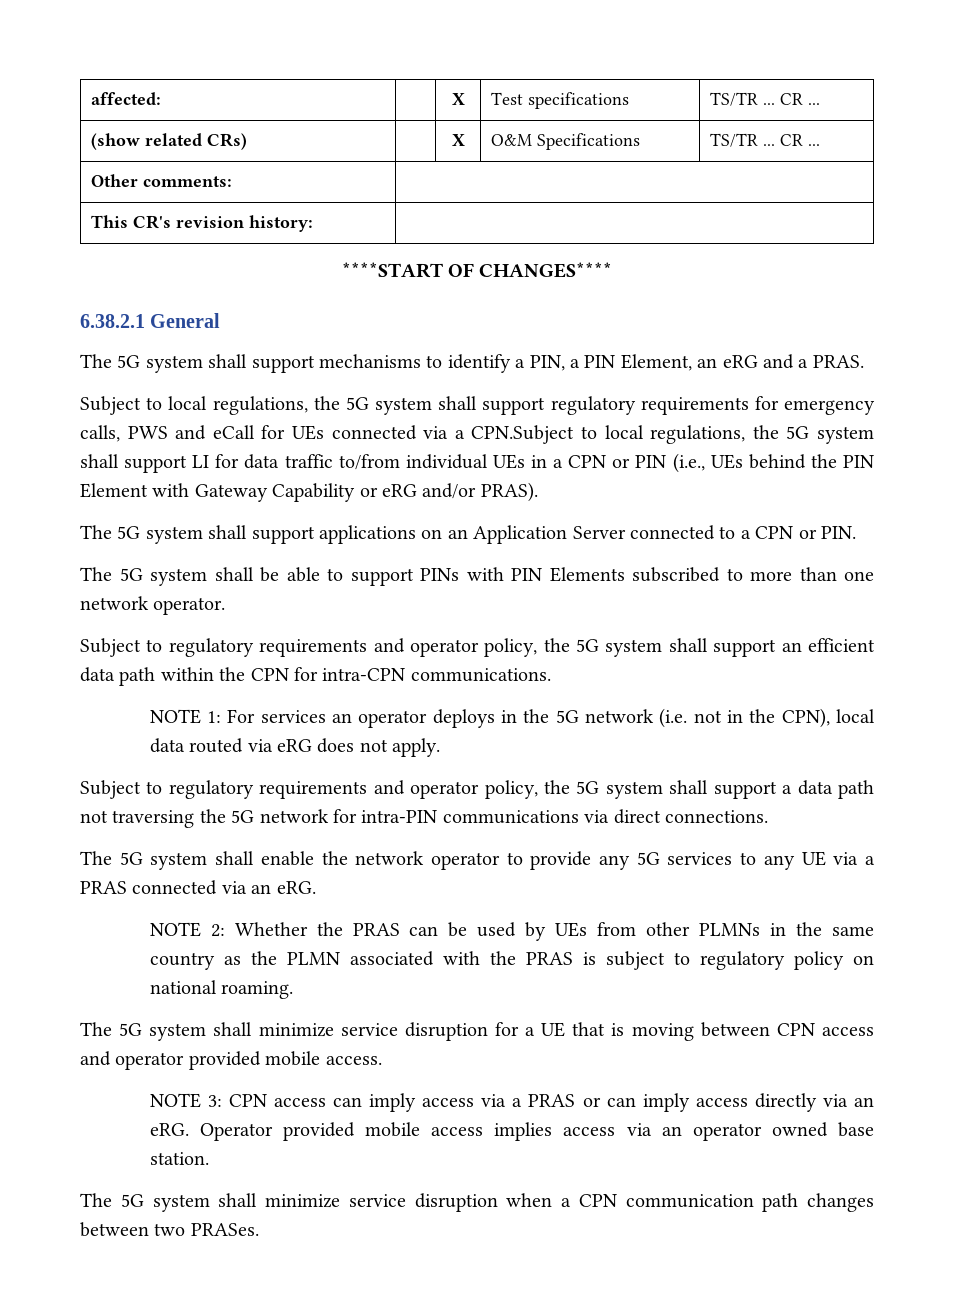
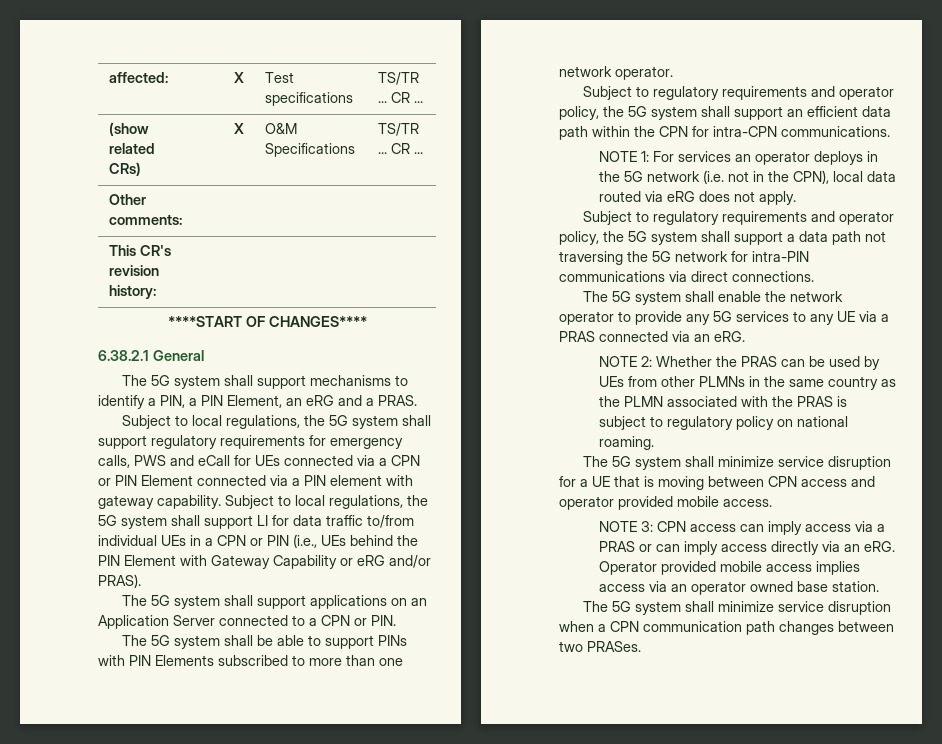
[471,425,575,444] CPN.Subject -> [391,455,420,466] [98,475,413,486] [98,495,274,509] CPN or PIN Element connected via a PIN element with gateway capability. Subject

